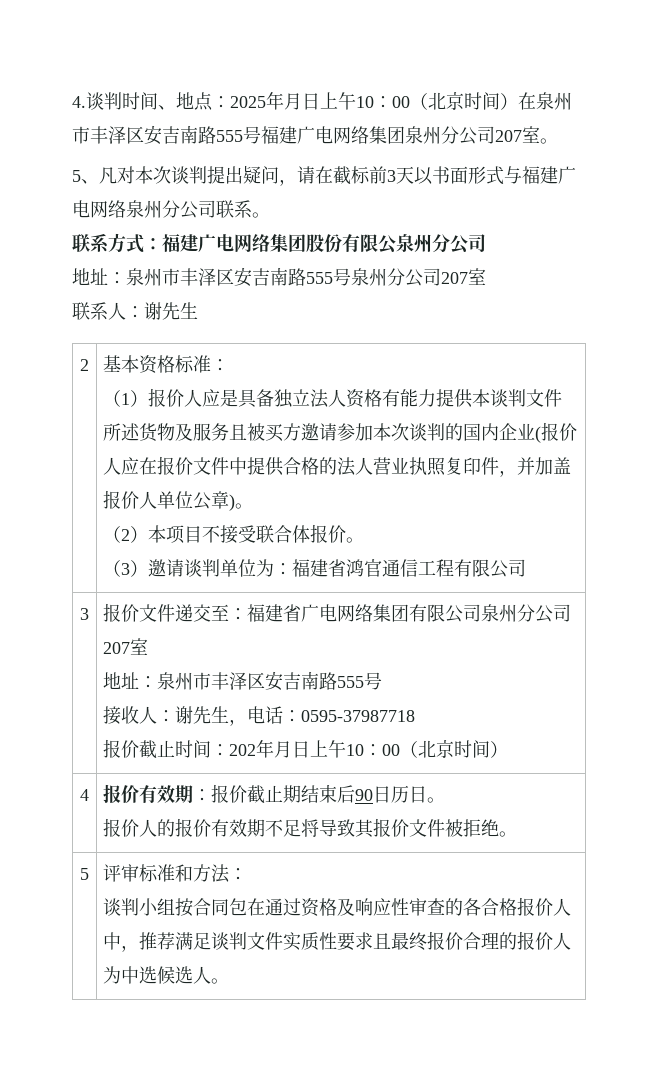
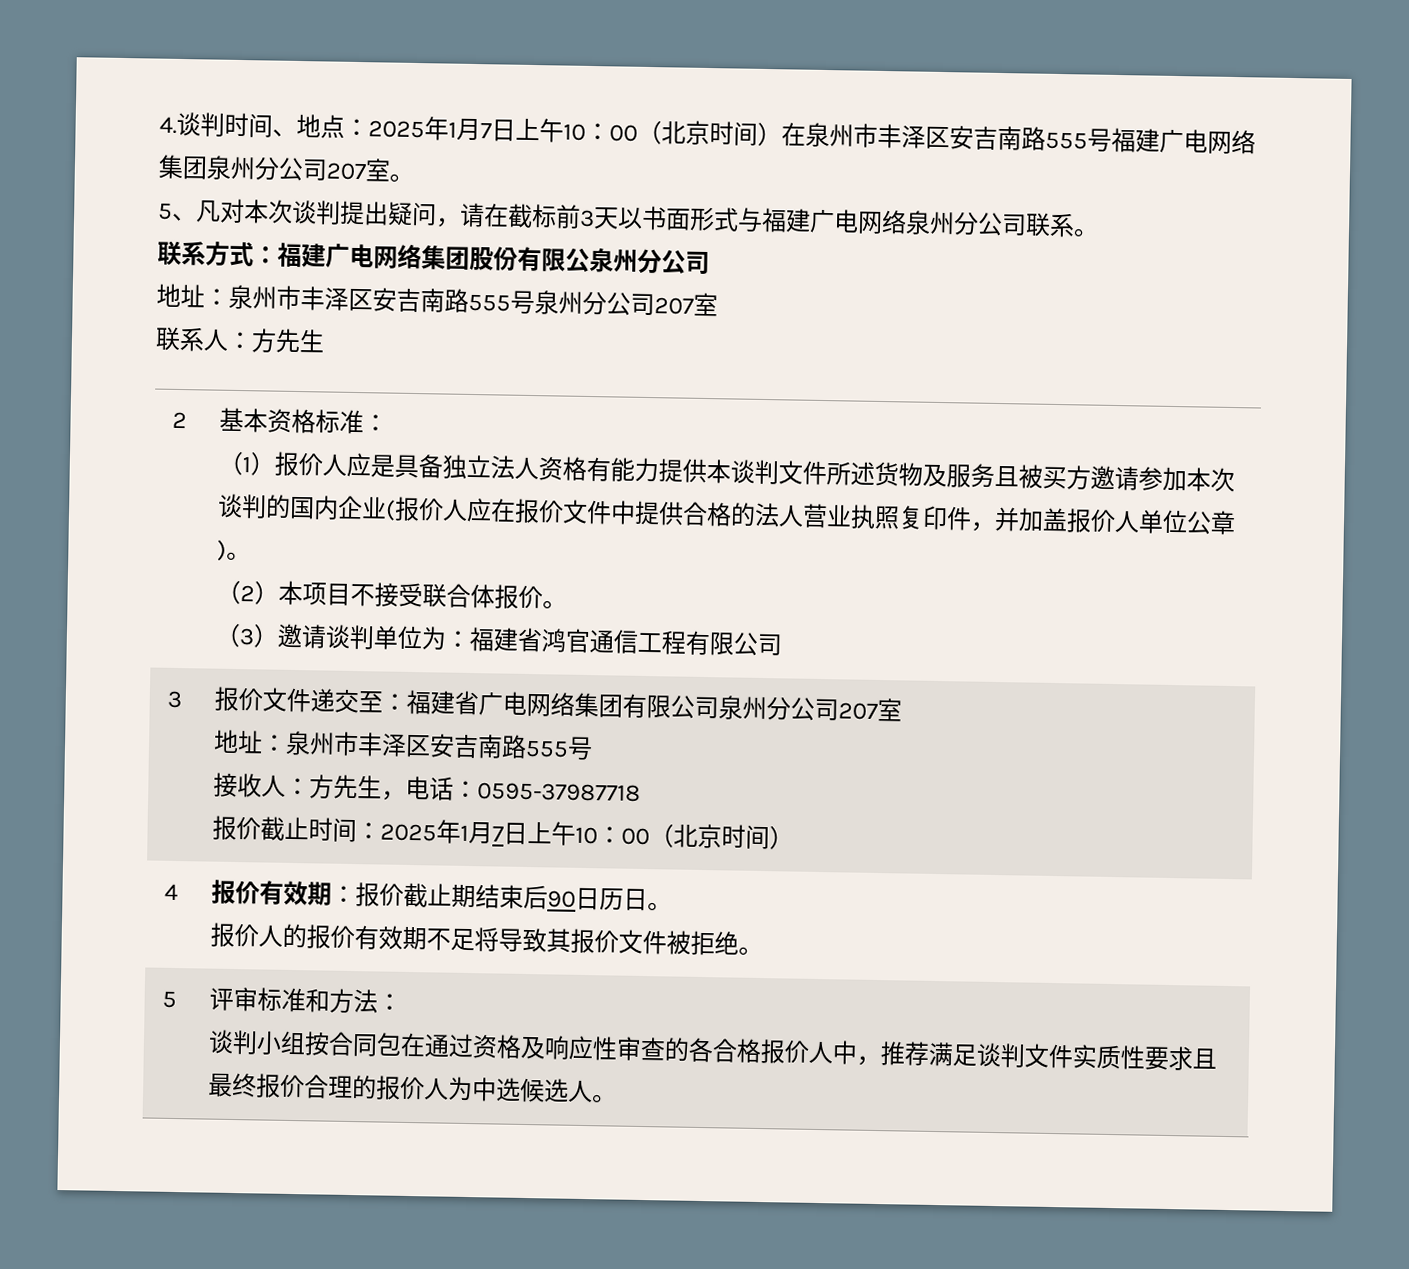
[284,93,302,110] 月 -> [448,118,492,142] 1月7
[144,302,162,320] 谢 -> [251,328,277,353] 方
[175,706,194,724] 谢 -> [308,774,334,799] 方
[229,739,293,758] 202年月 -> [379,819,504,845] 2025年1月7

